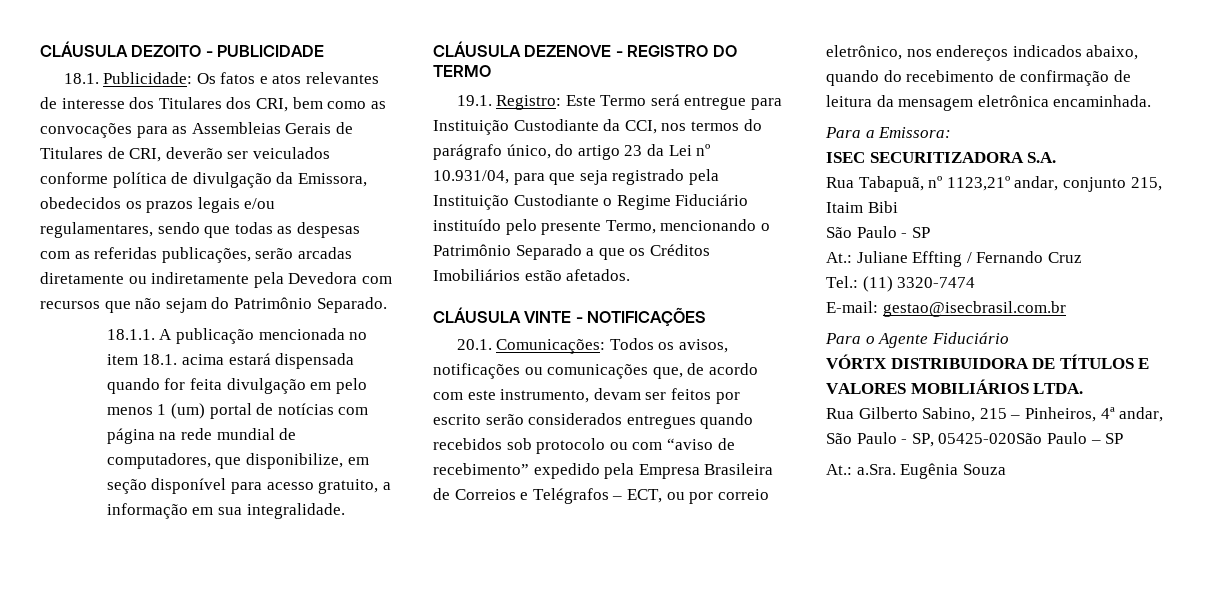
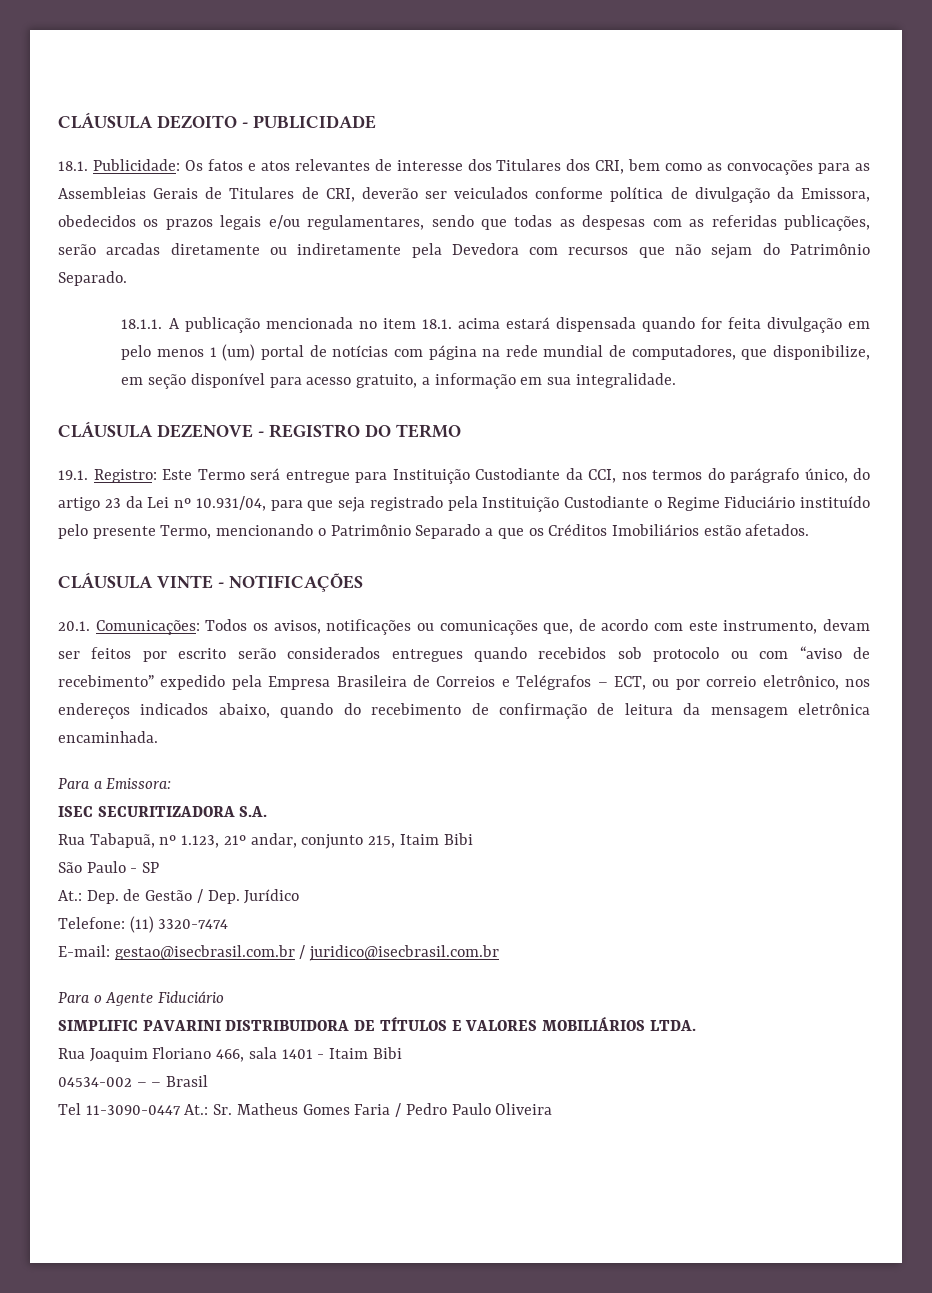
[946,176,1010,191] 1123,21º -> [181,835,246,848] 1.123, 21º
[856,251,1082,267] [826,276,858,288] Juliane Effting / Fernando Cruz // Tel.: -> [86,889,300,904] [58,917,125,929] Dep. de Gestão / Dep. Jurídico // Telefone:
(1066, 309) none -> [299,945,500,961] / juridico@isecbrasil.com.br
[826,354,887,369] VÓRTX -> [58,1020,221,1031] SIMPLIFIC PAVARINI
[858,407,1164,422] [826,432,1124,447] [826,463,1006,479] Gilberto Sabino, 215 – Pinheiros, 4ª andar, São Paulo - SP, 05425-020São Paulo – SP // At.: a.Sra. Eugênia Souza -> [89,1047,402,1062] [58,1075,209,1087] [58,1103,553,1117] Joaquim Floriano 466, sala 1401 - Itaim Bibi // 04534-002 – – Brasil // Tel 11-3090-0447 At.: Sr. Matheus Gomes Faria / Pedro Paulo Oliveira

